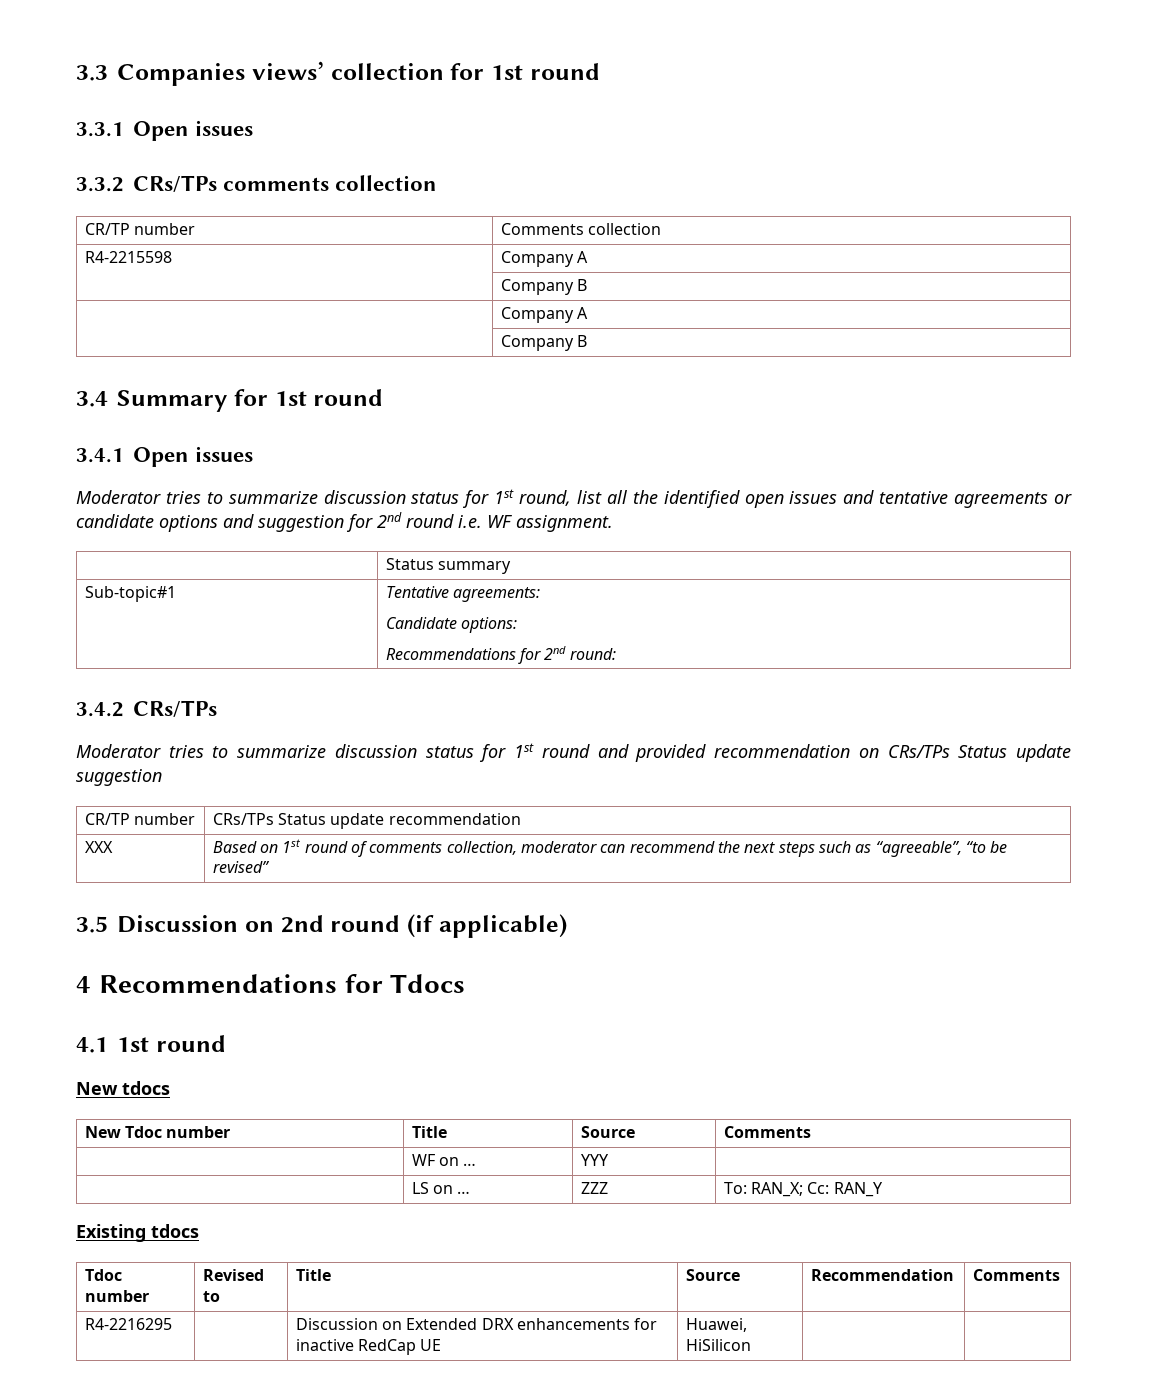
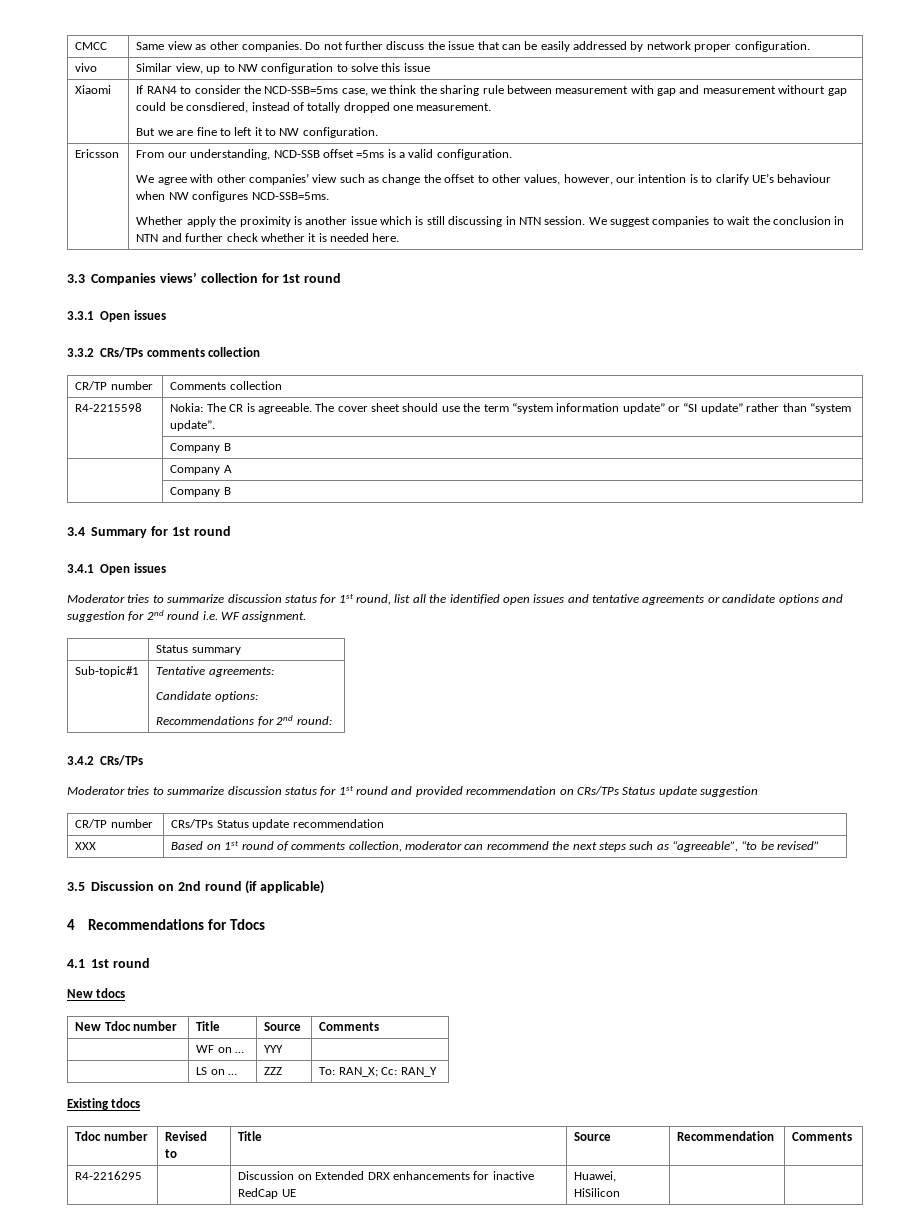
(76, 73) none -> [75,42,108,50] [136,41,810,52] [75,63,98,72] [136,63,430,74] [75,85,112,94] [136,85,847,96] [136,102,492,113] [136,127,378,138] [75,149,120,158] [136,149,512,160] [136,173,832,185] [136,191,329,202] [136,216,845,227] [136,233,400,242] CMCC | Same view as other companies. Do not further discuss the issue that can be easily addressed by network proper configuration. // vivo | Similar view, up to NW configuration to solve this issue // Xiaomi | If RAN4 to consider the NCD-SSB=5ms case, we think the sharing rule between measurement with gap and measurement withourt gap could be consdiered, instead of totally dropped one measurement. // But we are fine to left it to NW configuration. // Ericsson | From our understanding, NCD-SSB offset =5ms is a valid configuration. // We agree with other companies’ view such as change the offset to other values, however, our intention is to clarify UE’s behaviour when NW configures NCD-SSB=5ms. // Whether apply the proximity is another issue which is still discussing in NTN session. We suggest companies to wait the conclusion in NTN and further check whether it is needed here. //
[500,251,589,267] Company A -> [170,403,851,414] [170,420,216,431] Nokia: The CR is agreeable. The cover sheet should use the term “system information update” or “SI update” rather than “system update”.

